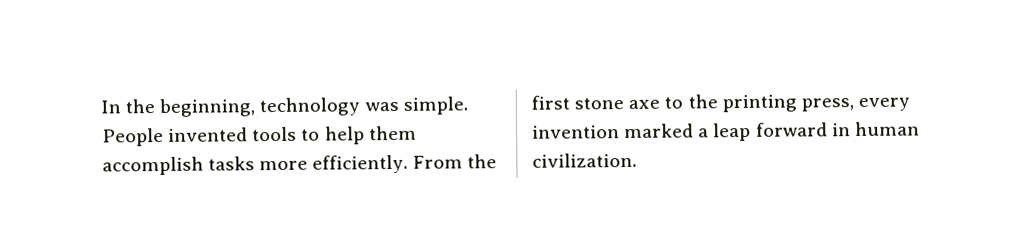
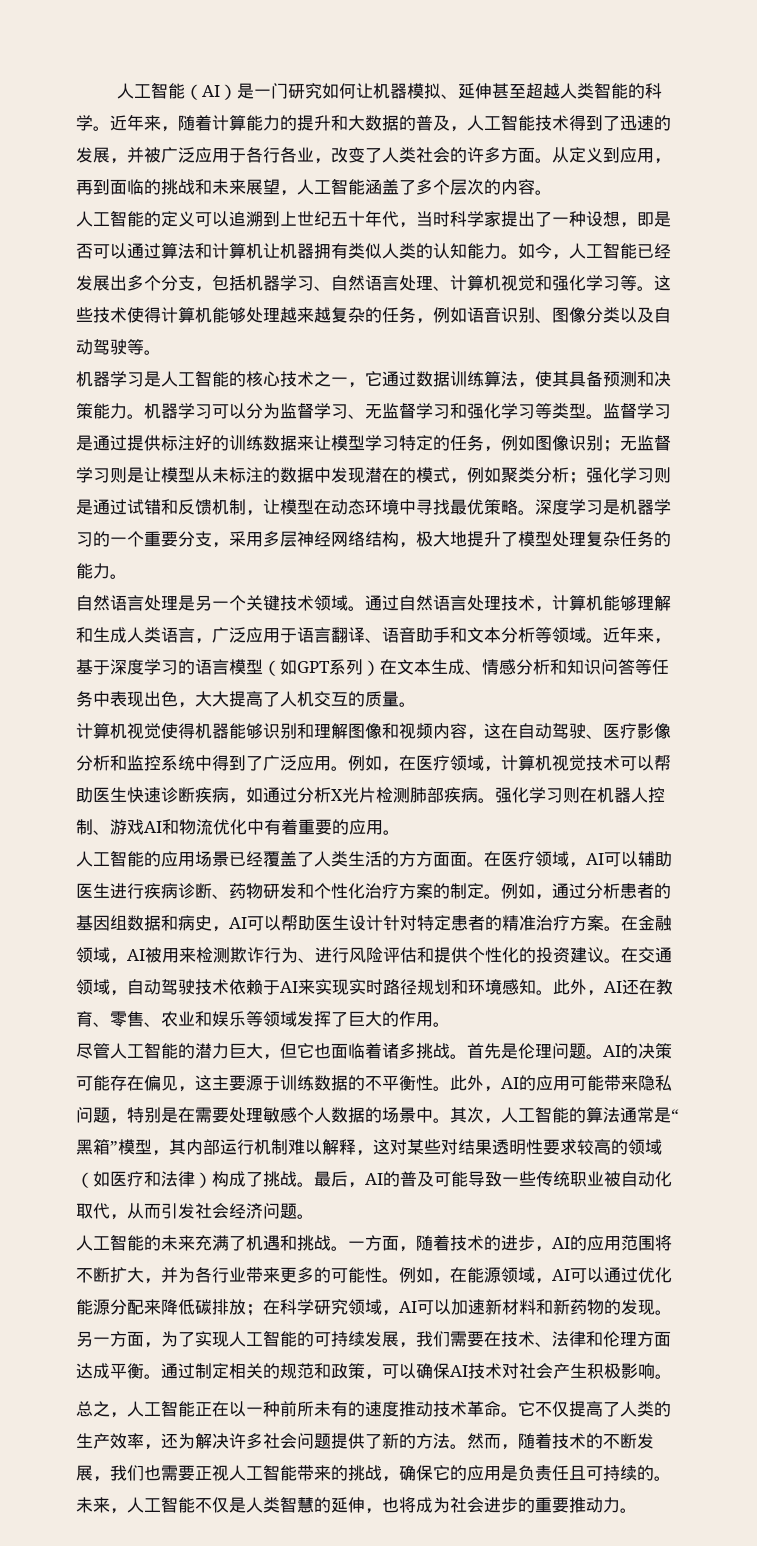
[101,96,468,118] [102,125,417,147] [102,154,497,176] [531,94,910,113] [532,121,920,142] [532,152,637,168] In the beginning, technology was simple. People invented tools to help them accomplish tasks more efficiently. From the first stone axe to the printing press, every invention marked a leap forward in human civilization. -> [116,82,662,100] [76,114,671,132] [76,147,671,164] [76,178,552,196] [76,210,671,228] [76,242,671,260] [76,275,671,292] [76,307,671,324] [76,339,161,355] [76,370,671,388] [76,403,671,419] [76,435,671,452] [76,467,671,484] [76,499,671,516] [76,531,671,548] [76,563,127,579] [76,595,671,612] [76,626,671,644] [76,659,669,676] [76,691,416,708] [76,723,671,740] [76,755,671,772] [76,787,665,804] [76,819,400,835] [76,850,672,868] [76,883,671,900] [76,915,672,932] [76,947,672,964] [76,979,673,996] [76,1011,450,1027] [76,1042,672,1060] [76,1075,672,1092] [76,1106,679,1124] [76,1139,662,1156] [76,1171,672,1188] [76,1203,314,1220] [76,1234,672,1252] [76,1267,672,1284] [76,1299,672,1316] [76,1330,671,1348] [76,1363,672,1380] [76,1400,671,1418] [76,1433,654,1450] [76,1464,671,1482] [76,1496,637,1514] 人工智能（AI）是一门研究如何让机器模拟、延伸甚至超越人类智能的科学。近年来，随着计算能力的提升和大数据的普及，人工智能技术得到了迅速的发展，并被广泛应用于各行各业，改变了人类社会的许多方面。从定义到应用，再到面临的挑战和未来展望，人工智能涵盖了多个层次的内容。 // 人工智能的定义可以追溯到上世纪五十年代，当时科学家提出了一种设想，即是否可以通过算法和计算机让机器拥有类似人类的认知能力。如今，人工智能已经发展出多个分支，包括机器学习、自然语言处理、计算机视觉和强化学习等。这些技术使得计算机能够处理越来越复杂的任务，例如语音识别、图像分类以及自动驾驶等。 // 机器学习是人工智能的核心技术之一，它通过数据训练算法，使其具备预测和决策能力。机器学习可以分为监督学习、无监督学习和强化学习等类型。监督学习是通过提供标注好的训练数据来让模型学习特定的任务，例如图像识别；无监督学习则是让模型从未标注的数据中发现潜在的模式，例如聚类分析；强化学习则是通过试错和反馈机制，让模型在动态环境中寻找最优策略。深度学习是机器学习的一个重要分支，采用多层神经网络结构，极大地提升了模型处理复杂任务的能力。 // 自然语言处理是另一个关键技术领域。通过自然语言处理技术，计算机能够理解和生成人类语言，广泛应用于语言翻译、语音助手和文本分析等领域。近年来，基于深度学习的语言模型（如GPT系列）在文本生成、情感分析和知识问答等任务中表现出色，大大提高了人机交互的质量。 // 计算机视觉使得机器能够识别和理解图像和视频内容，这在自动驾驶、医疗影像分析和监控系统中得到了广泛应用。例如，在医疗领域，计算机视觉技术可以帮助医生快速诊断疾病，如通过分析X光片检测肺部疾病。强化学习则在机器人控制、游戏AI和物流优化中有着重要的应用。 // 人工智能的应用场景已经覆盖了人类生活的方方面面。在医疗领域，AI可以辅助医生进行疾病诊断、药物研发和个性化治疗方案的制定。例如，通过分析患者的基因组数据和病史，AI可以帮助医生设计针对特定患者的精准治疗方案。在金融领域，AI被用来检测欺诈行为、进行风险评估和提供个性化的投资建议。在交通领域，自动驾驶技术依赖于AI来实现实时路径规划和环境感知。此外，AI还在教育、零售、农业和娱乐等领域发挥了巨大的作用。 // 尽管人工智能的潜力巨大，但它也面临着诸多挑战。首先是伦理问题。AI的决策可能存在偏见，这主要源于训练数据的不平衡性。此外，AI的应用可能带来隐私问题，特别是在需要处理敏感个人数据的场景中。其次，人工智能的算法通常是“黑箱”模型，其内部运行机制难以解释，这对某些对结果透明性要求较高的领域（如医疗和法律）构成了挑战。最后，AI的普及可能导致一些传统职业被自动化取代，从而引发社会经济问题。 // 人工智能的未来充满了机遇和挑战。一方面，随着技术的进步，AI的应用范围将不断扩大，并为各行业带来更多的可能性。例如，在能源领域，AI可以通过优化能源分配来降低碳排放；在科学研究领域，AI可以加速新材料和新药物的发现。另一方面，为了实现人工智能的可持续发展，我们需要在技术、法律和伦理方面达成平衡。通过制定相关的规范和政策，可以确保AI技术对社会产生积极影响。 // 总之，人工智能正在以一种前所未有的速度推动技术革命。它不仅提高了人类的生产效率，还为解决许多社会问题提供了新的方法。然而，随着技术的不断发展，我们也需要正视人工智能带来的挑战，确保它的应用是负责任且可持续的。未来，人工智能不仅是人类智慧的延伸，也将成为社会进步的重要推动力。

